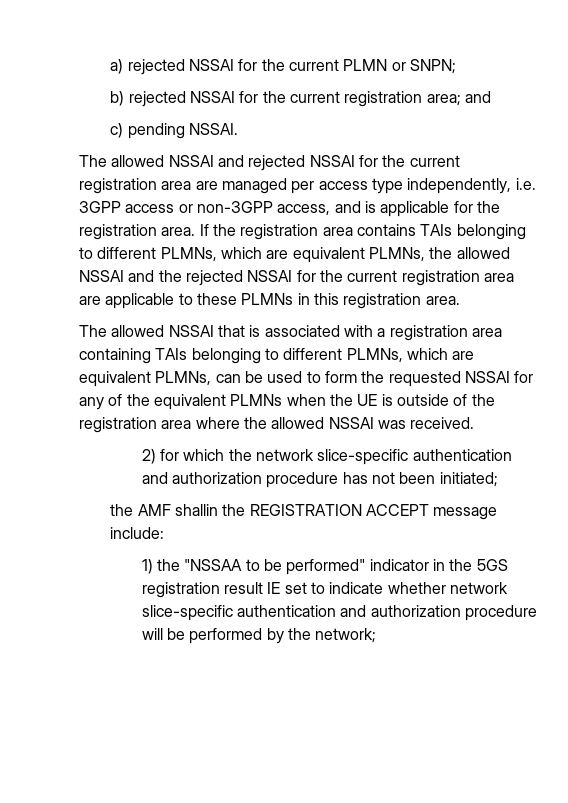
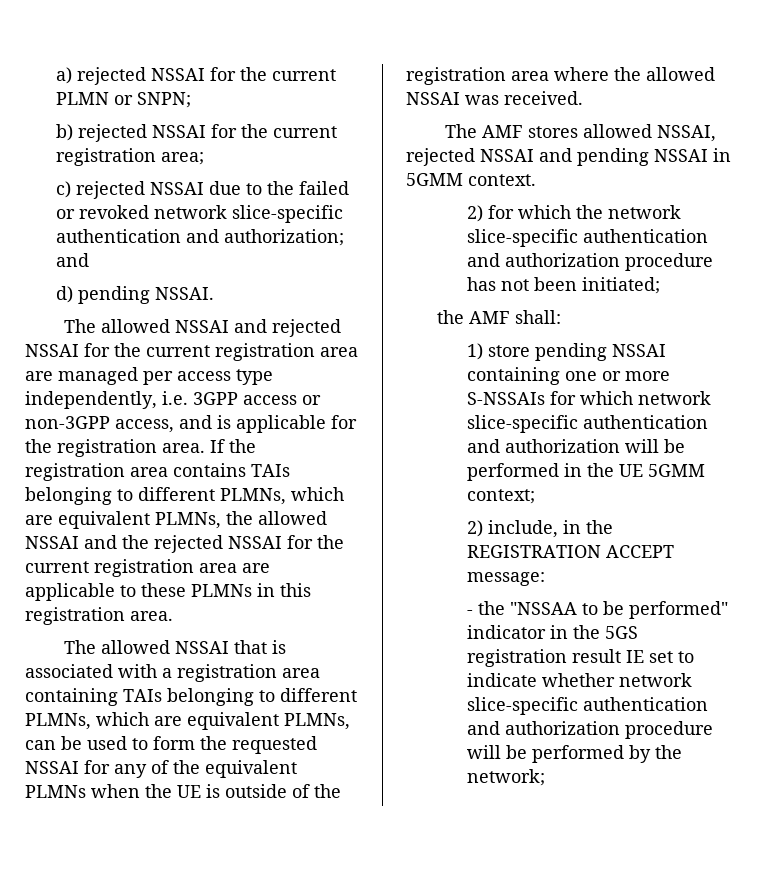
(461, 100) none -> [55,181,349,199] [55,205,343,223] [55,229,344,246] // c) rejected NSSAI due to the failed or revoked network slice-specific authentication and authorization;
[110,123,124,138] c) -> [55,286,73,303] d)
(475, 423) none -> [445,124,717,142] [406,148,731,166] [406,173,536,186] // The AMF stores allowed NSSAI, rejected NSSAI and pending NSSAI in 5GMM context.
[174,504,498,520] [110,527,165,539] [141,559,153,574] shallin the REGISTRATION ACCEPT message include: // 1) -> [514,310,561,324] [466,343,666,361] [466,367,670,385] [466,391,711,405] [466,415,708,433] [466,439,685,453] [466,463,705,481] [466,489,535,504] [466,520,613,538] [466,545,674,558] [466,572,545,586] [466,610,473,615] shall: // 1) store pending NSSAI containing one or more S-NSSAIs for which network slice-specific authentication and authorization will be performed in the UE 5GMM context; // 2) include, in the REGISTRATION ACCEPT message: // -

